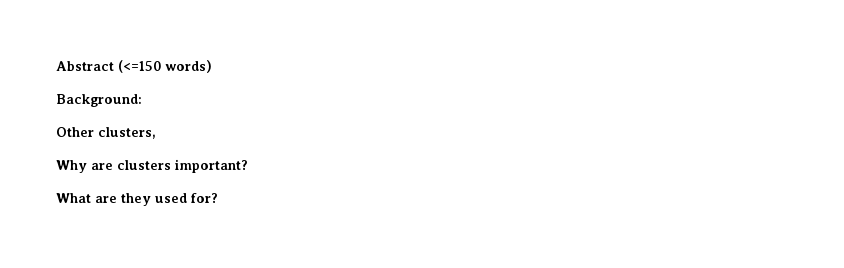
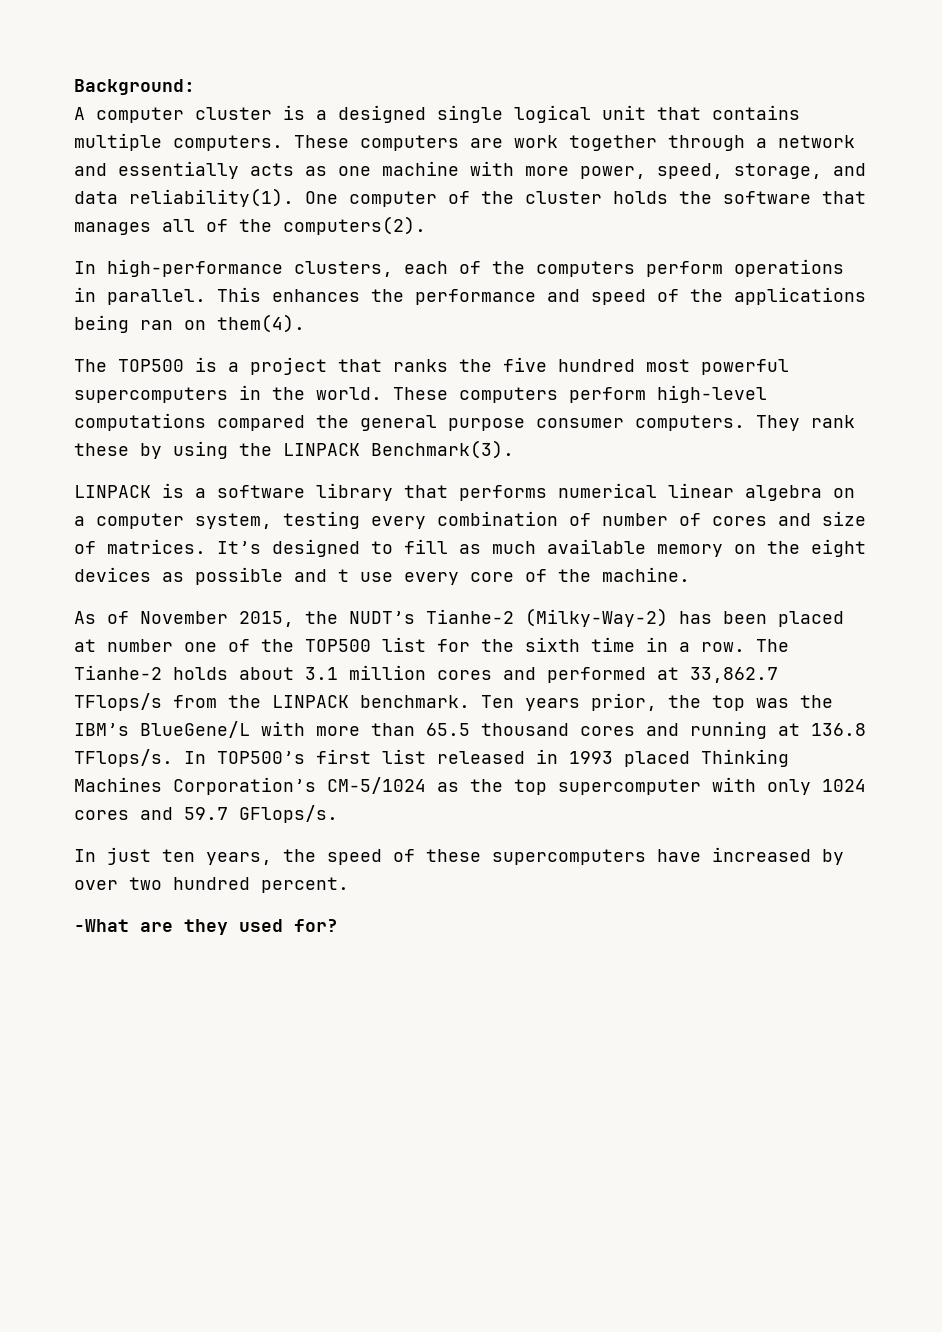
[56,60,212,73] [56,94,142,107] [56,127,156,139] [56,159,248,173] [56,193,91,203] Abstract (<=150 words) // Background: // Other clusters, // Why are clusters important? // What -> [74,79,195,95] [74,105,800,123] [74,133,855,151] [74,161,866,179] [74,188,866,207] [74,216,426,235] [74,259,844,277] [74,287,866,305] [74,314,305,333] [74,357,789,375] [74,385,767,403] [74,413,855,431] [74,440,514,459] [74,483,855,501] [74,511,866,529] [74,539,866,557] [74,567,690,585] [74,608,844,627] [74,637,789,652] [74,665,778,683] [74,693,833,711] [74,721,866,739] [74,749,789,767] [74,777,866,795] [74,805,338,823] [74,847,844,865] [74,877,349,893] [74,919,129,932] Background: // A computer cluster is a designed single logical unit that contains multiple computers. These computers are work together through a network and essentially acts as one machine with more power, speed, storage, and data reliability(1). One computer of the cluster holds the software that manages all of the computers(2). // In high-performance clusters, each of the computers perform operations in parallel. This enhances the performance and speed of the applications being ran on them(4). // The TOP500 is a project that ranks the five hundred most powerful supercomputers in the world. These computers perform high-level computations compared the general purpose consumer computers. They rank these by using the LINPACK Benchmark(3). // LINPACK is a software library that performs numerical linear algebra on a computer system, testing every combination of number of cores and size of matrices. It’s designed to fill as much available memory on the eight devices as possible and t use every core of the machine. // As of November 2015, the NUDT’s Tianhe-2 (Milky-Way-2) has been placed at number one of the TOP500 list for the sixth time in a row. The Tianhe-2 holds about 3.1 million cores and performed at 33,862.7 TFlops/s from the LINPACK benchmark. Ten years prior, the top was the IBM’s BlueGene/L with more than 65.5 thousand cores and running at 136.8 TFlops/s. In TOP500’s first list released in 1993 placed Thinking Machines Corporation’s CM-5/1024 as the top supercomputer with only 1024 cores and 59.7 GFlops/s. // In just ten years, the speed of these supercomputers have increased by over two hundred percent. // -What

